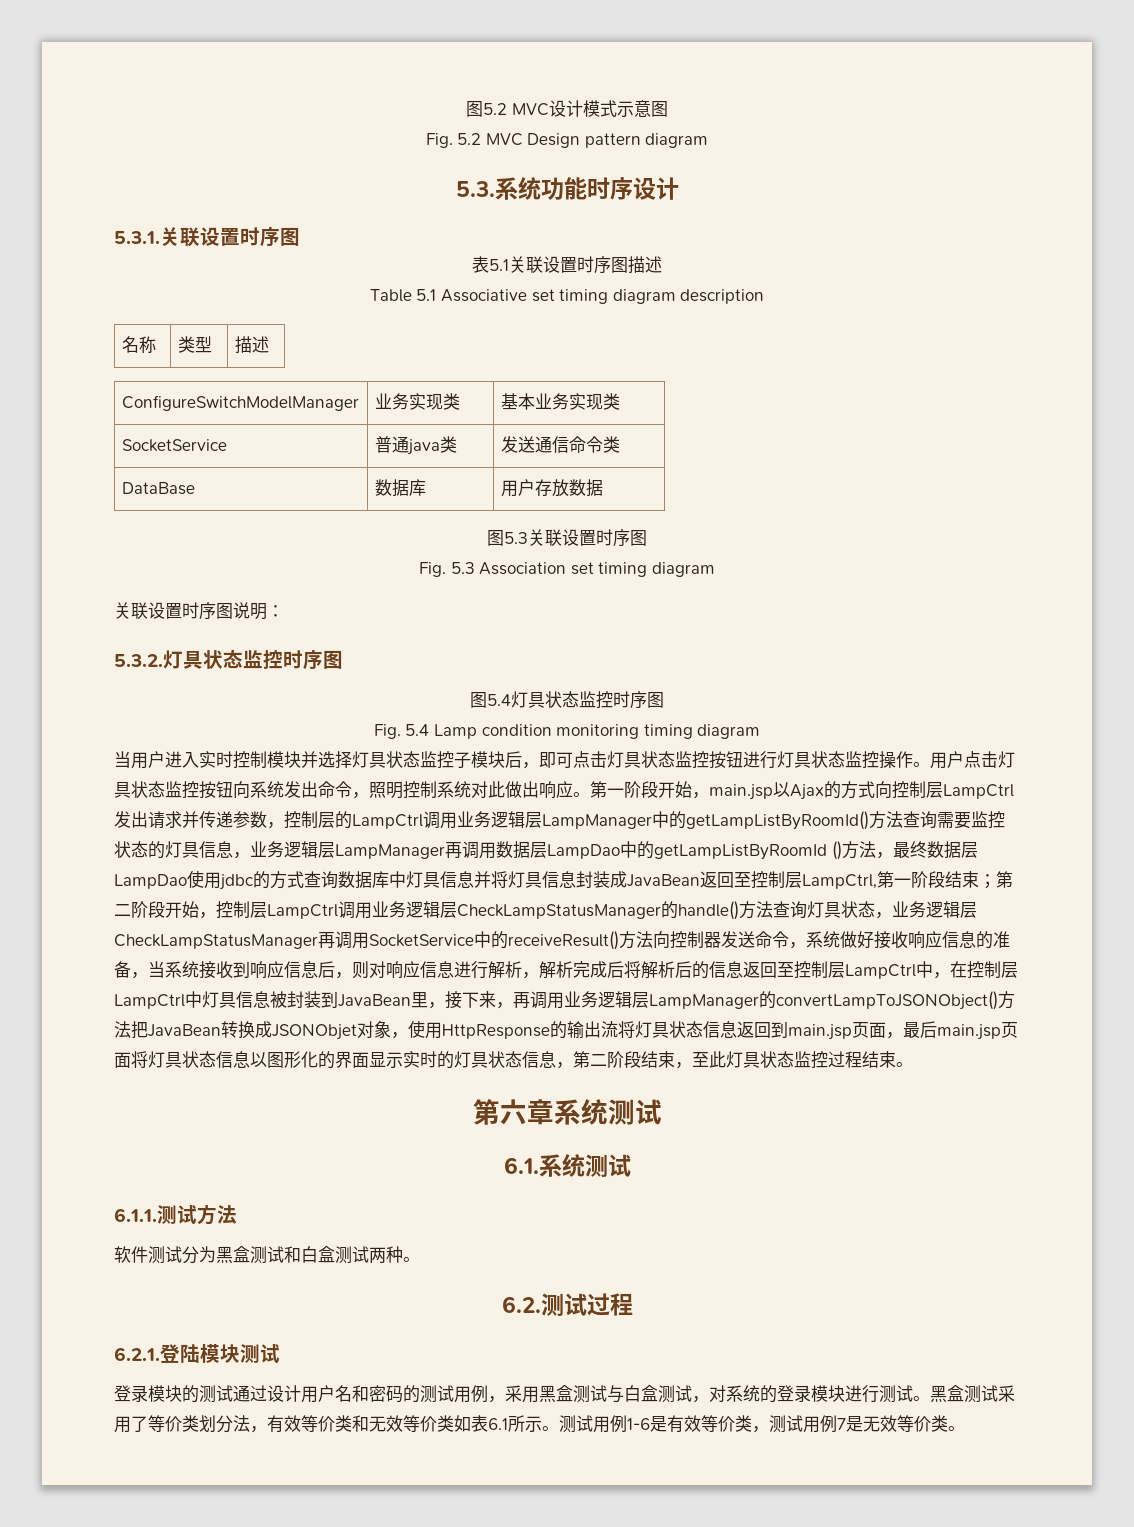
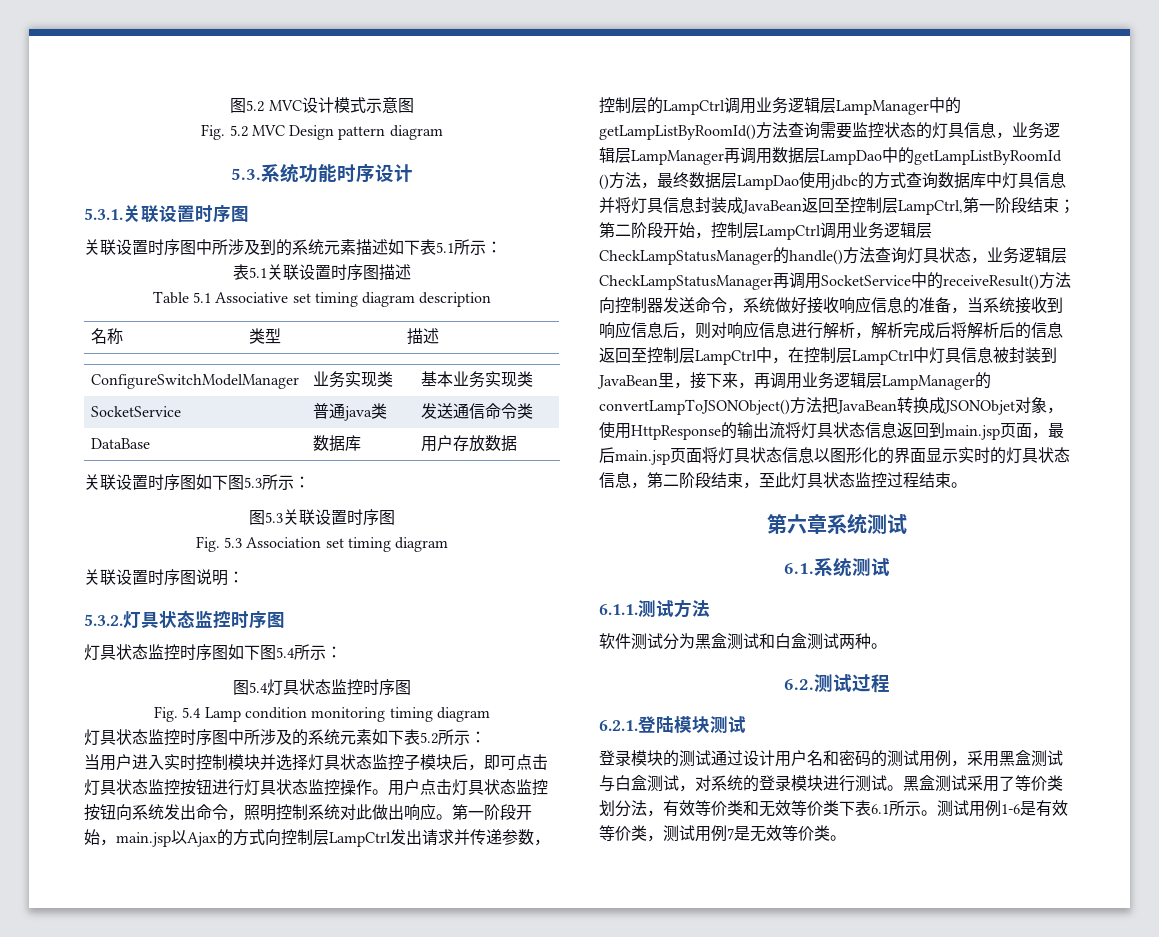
(300, 236) none -> [84,239,502,256] // 关联设置时序图中所涉及到的系统元素描述如下表5.1所示：
(603, 488) none -> [84,474,310,491] // 关联设置时序图如下图5.3所示：
(343, 659) none -> [84,644,342,661] // 灯具状态监控时序图如下图5.4所示：
(761, 731) none -> [84,729,486,746] // 灯具状态监控时序图中所涉及的系统元素如下表5.2所示：
[454,1415,471,1432] 如 -> [839,801,855,816] 下

